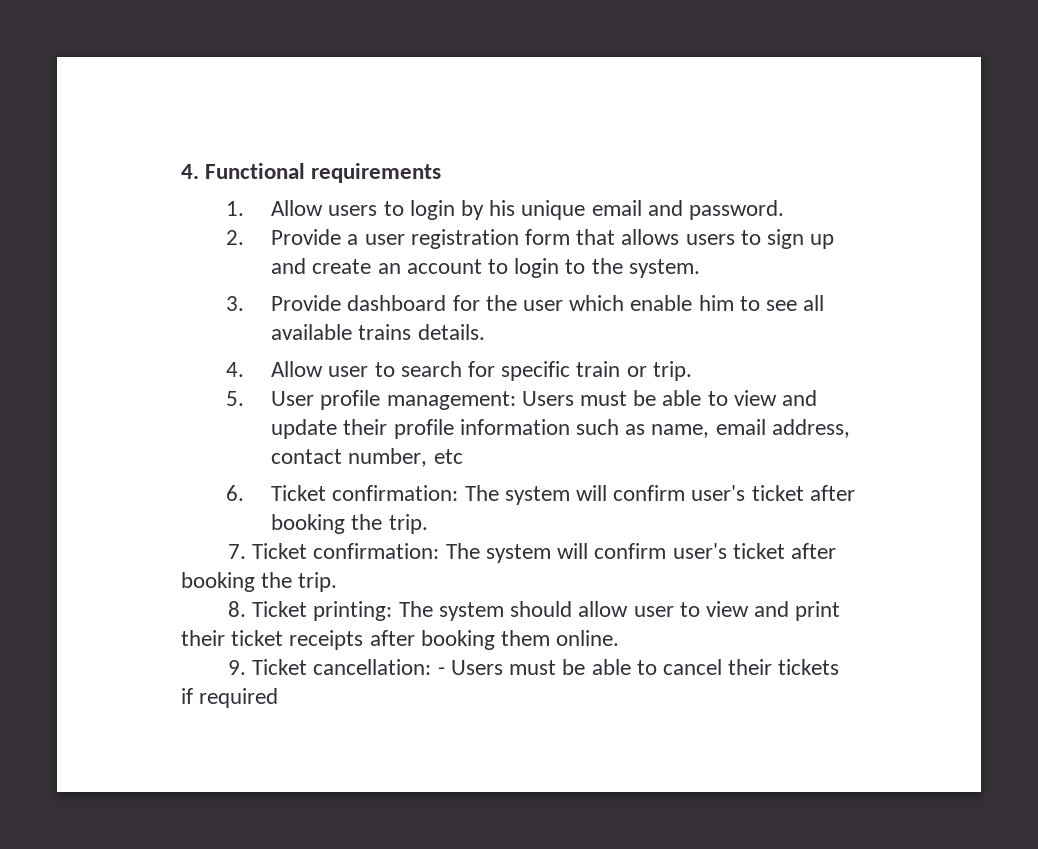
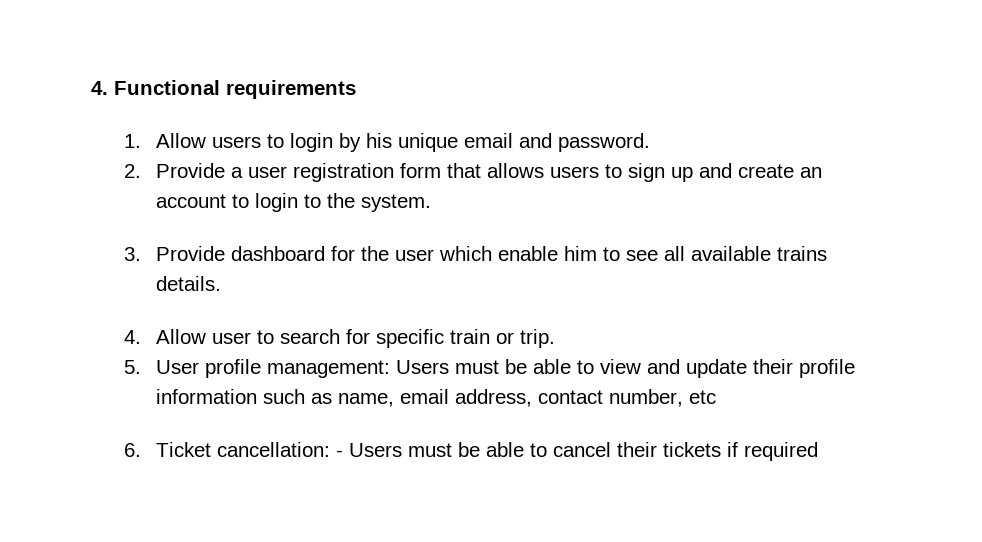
[332,485,855,505] [271,514,428,534] [228,543,836,563] [181,572,338,592] [228,601,841,621] [181,630,620,650] [228,659,308,675] confirmation: The system will confirm user's ticket after booking the trip. // 7. Ticket confirmation: The system will confirm user's ticket after booking the trip. // 8. Ticket printing: The system should allow user to view and print their ticket receipts after booking them online. // 9. Ticket -> (212, 449) none

